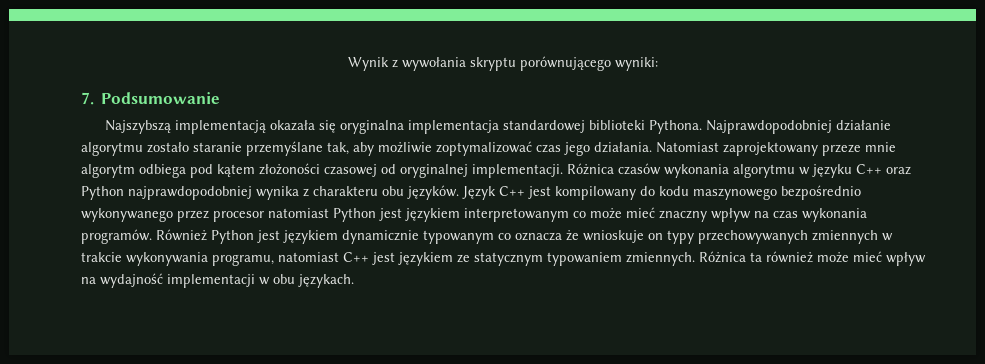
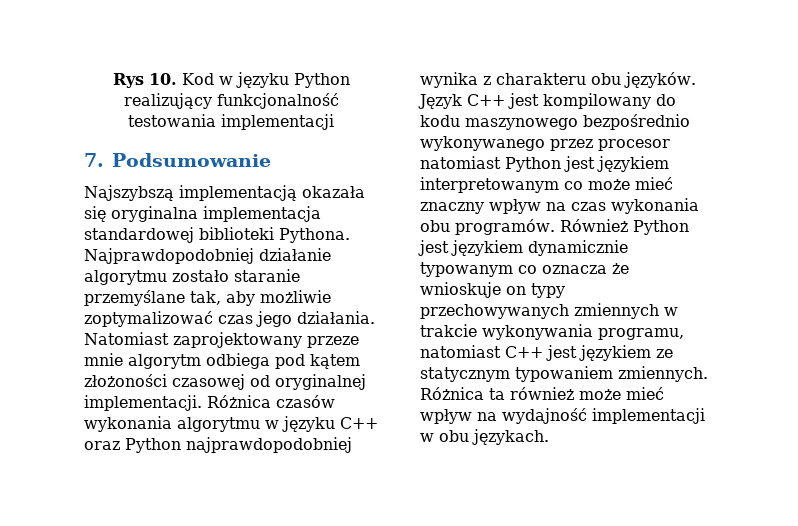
[348,56,658,71] Wynik z wywołania skryptu porównującego wyniki: -> [112,72,350,88] [123,93,339,109] [128,114,334,130] Rys 10. Kod w języku Python realizujący funkcjonalność testowania implementacji
(867, 215) none -> [420,220,450,232] obu

